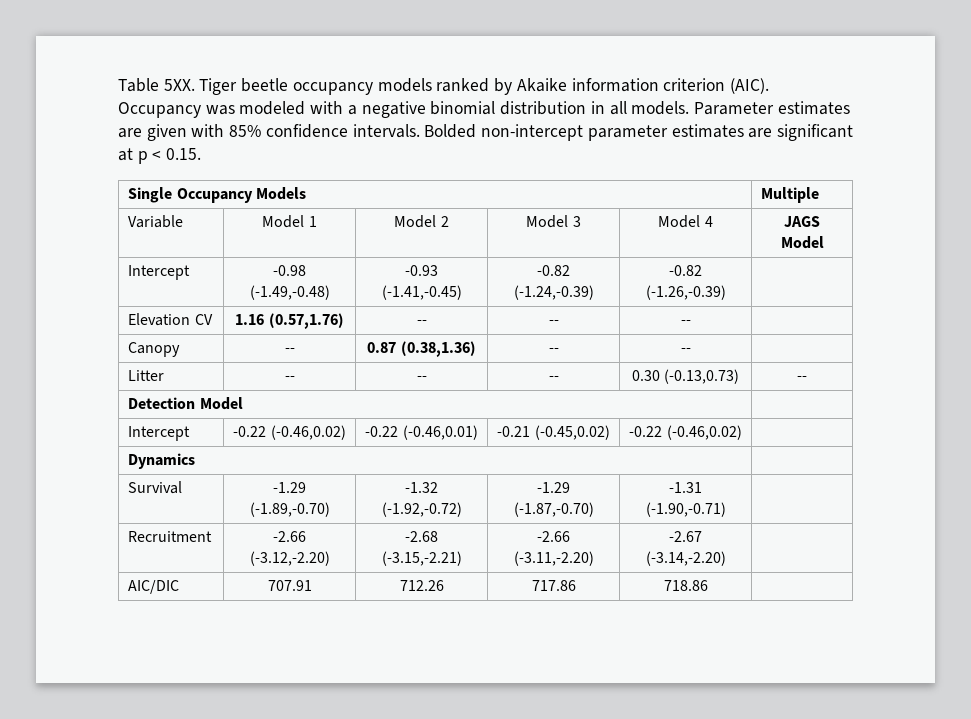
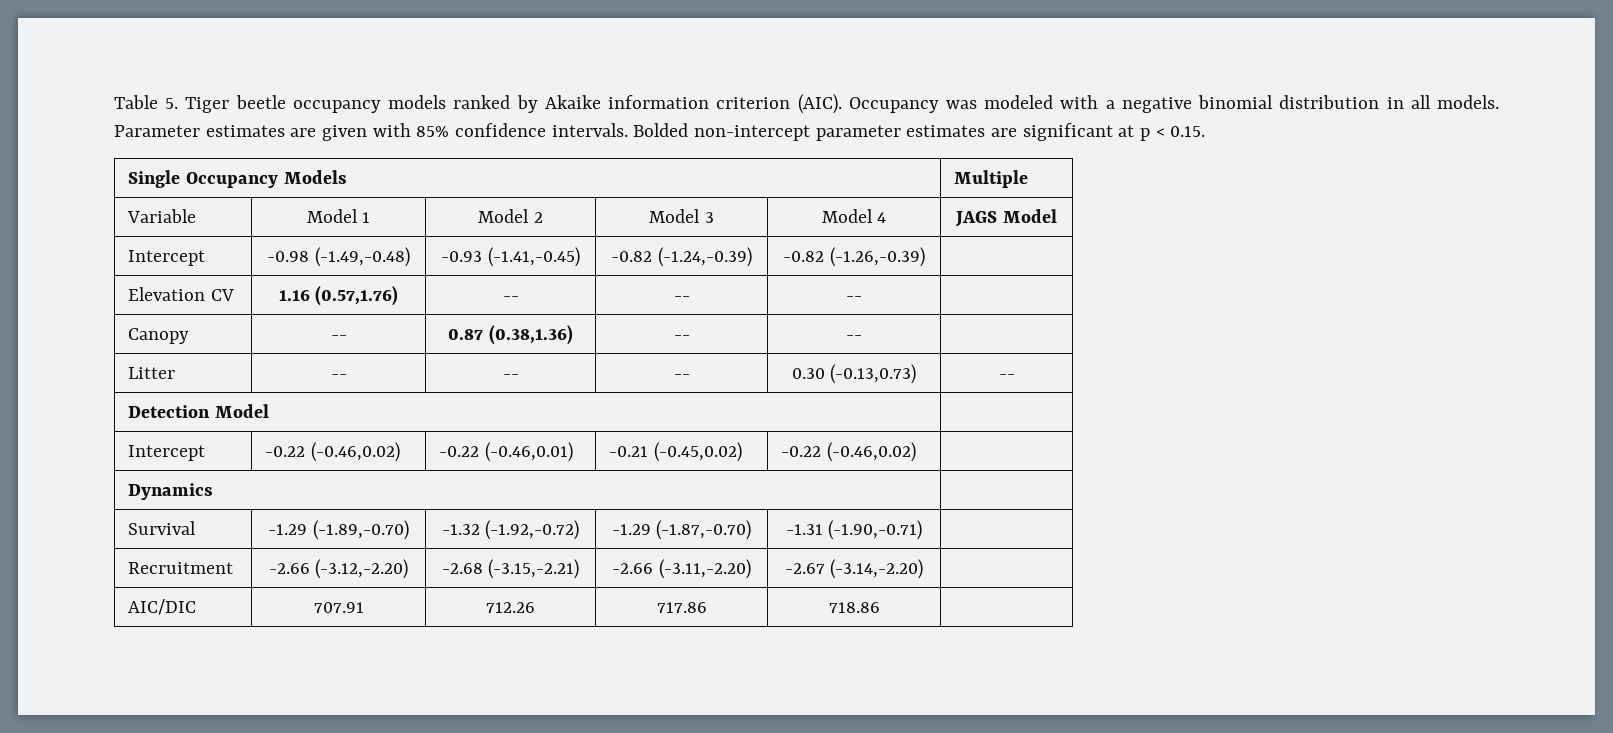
[163,79,195,91] 5XX. -> [165,98,179,109] 5.

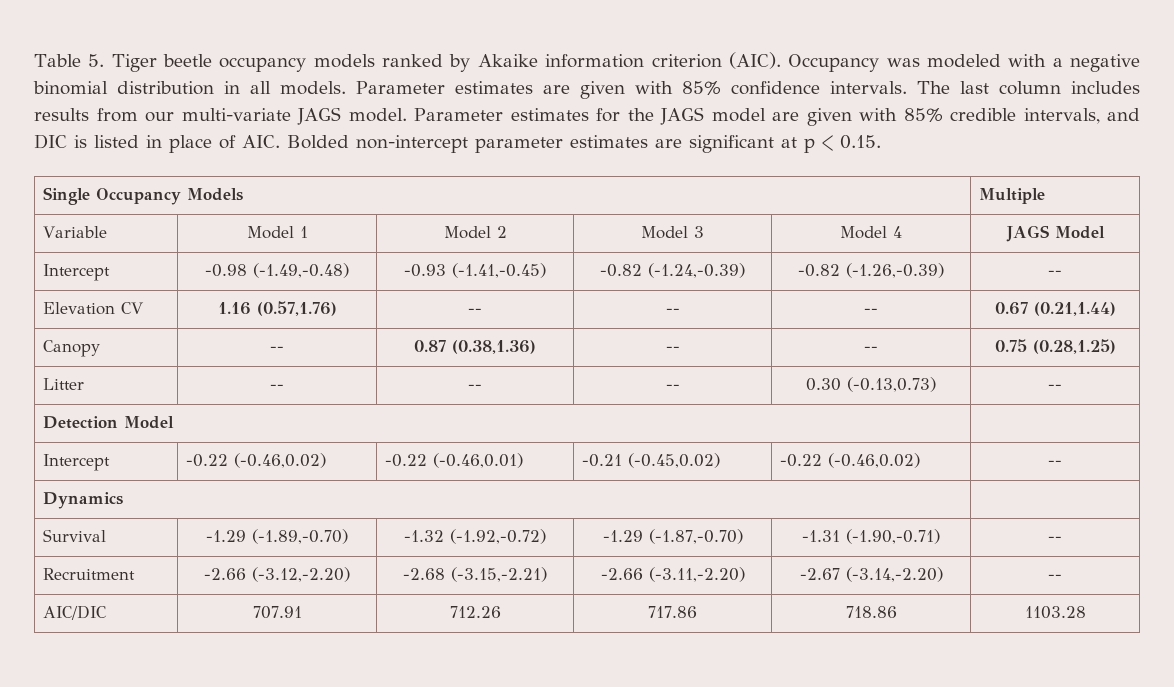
(628, 130) none -> [917,81,1140,95] [34,107,1140,126] [34,134,280,153] The last column includes results from our multi-variate JAGS model. Parameter estimates for the JAGS model are given with 85% credible intervals, and DIC is listed in place of AIC.
(925, 257) none -> [1048,270,1062,276] --
(862, 298) none -> [994,302,1116,316] 0.67 (0.21,1.44)
(862, 337) none -> [994,339,1116,354] 0.75 (0.28,1.25)
(917, 452) none -> [1048,460,1062,466] --
(923, 530) none -> [1048,536,1062,542] --
(924, 569) none -> [1048,574,1062,580] --
(880, 607) none -> [1024,606,1086,619] 1103.28

